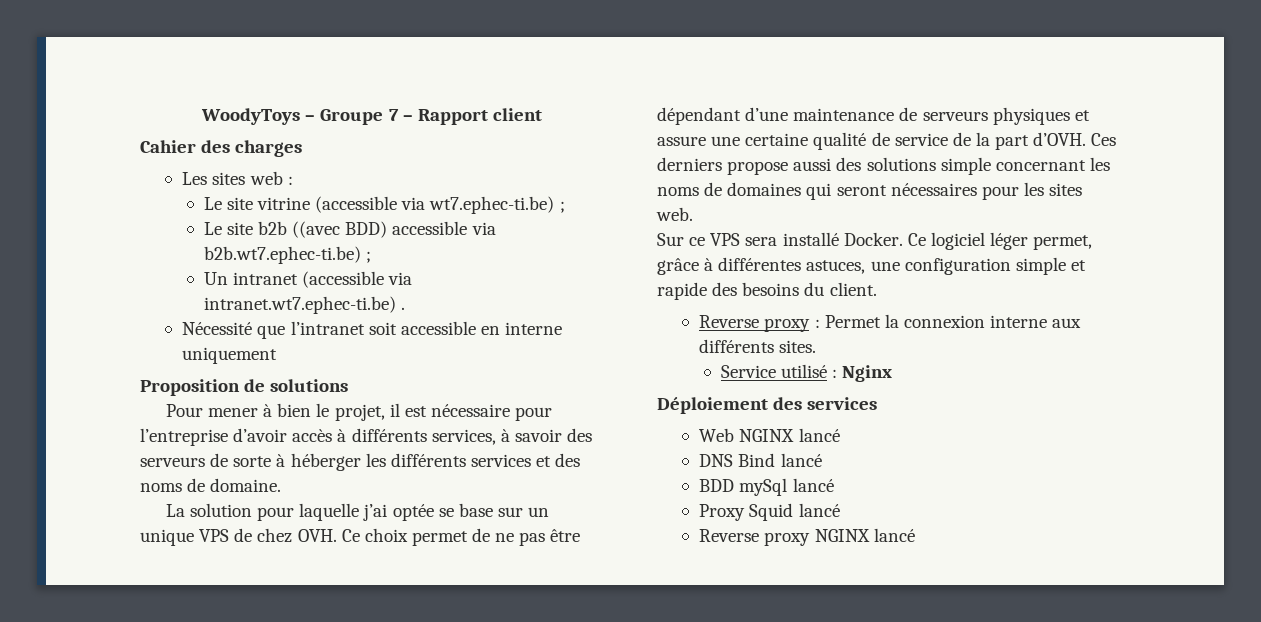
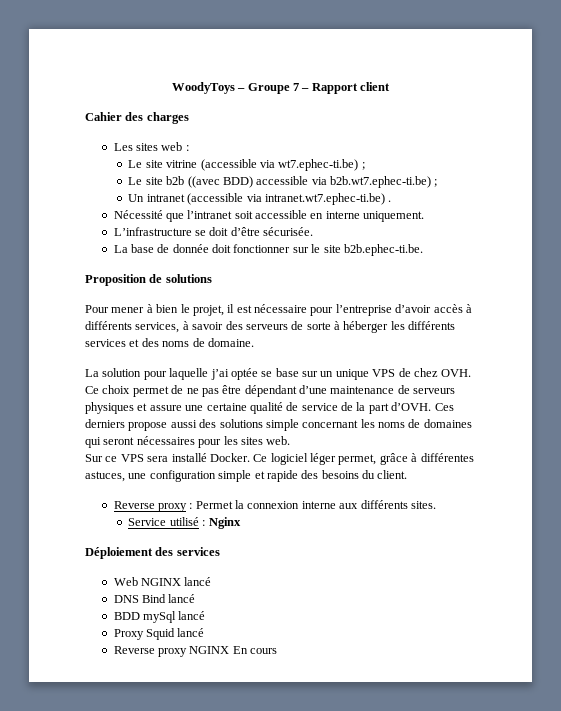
[182,347,278,364] uniquement -> [363,211,425,222] [113,227,314,236] [113,244,423,256] uniquement. // L’infrastructure se doit d’être sécurisée. // La base de donnée doit fonctionner sur le site b2b.ephec-ti.be.
[873,528,915,542] lancé -> [232,646,278,654] En cours

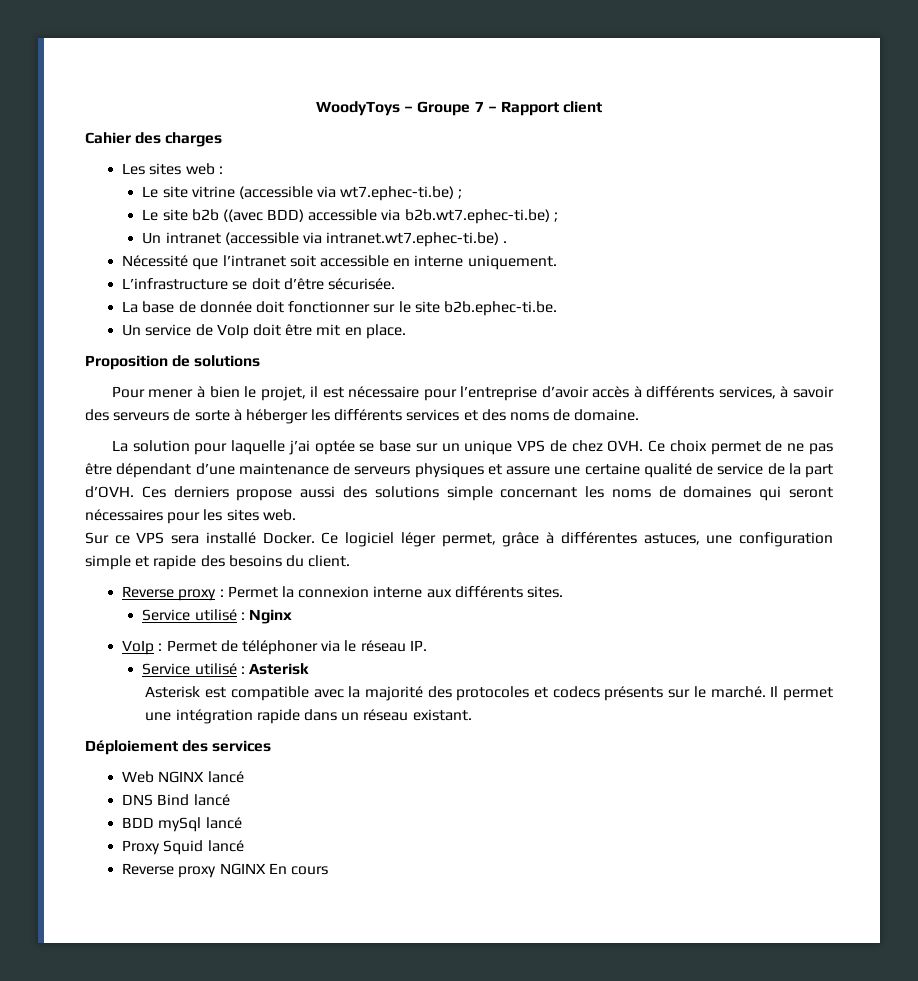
(423, 250) none -> [122,324,406,339] // Un service de VoIp doit être mit en place.
(241, 523) none -> [122,640,427,655] [142,663,309,675] [145,686,833,701] [145,709,472,724] // VoIp : Permet de téléphoner via le réseau IP. // Service utilisé : Asterisk // Asterisk est compatible avec la majorité des protocoles et codecs présents sur le marché. Il permet une intégration rapide dans un réseau existant.

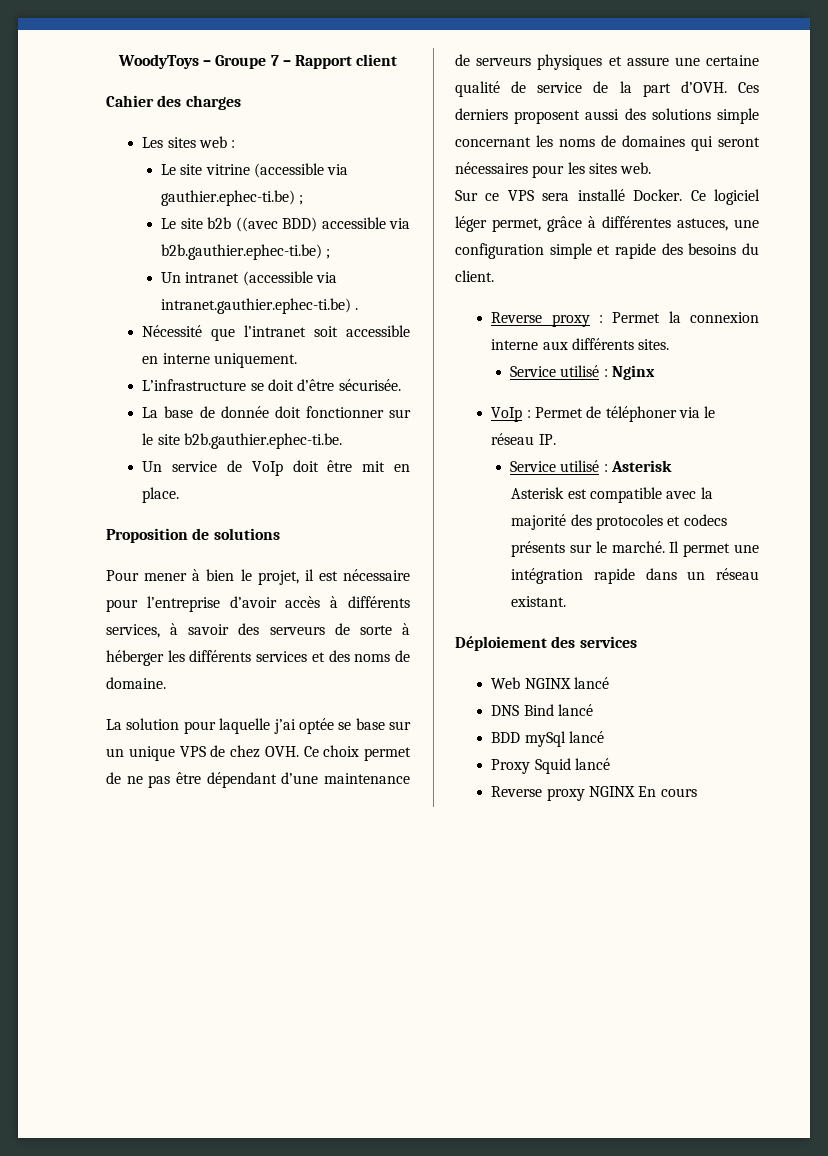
[340,186,455,201] wt7.ephec-ti.be) -> [161,190,296,206] gauthier.ephec-ti.be)
[404,209,550,224] b2b.wt7.ephec-ti.be) -> [161,244,323,260] b2b.gauthier.ephec-ti.be)
[326,232,500,247] intranet.wt7.ephec-ti.be) -> [161,298,352,314] intranet.gauthier.ephec-ti.be)
[443,301,557,316] b2b.ephec-ti.be. -> [183,433,342,449] b2b.gauthier.ephec-ti.be.
[236,489,293,501] propose -> [514,110,581,124] proposent

